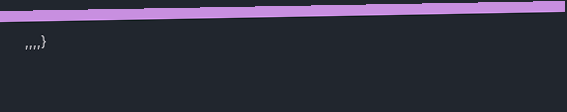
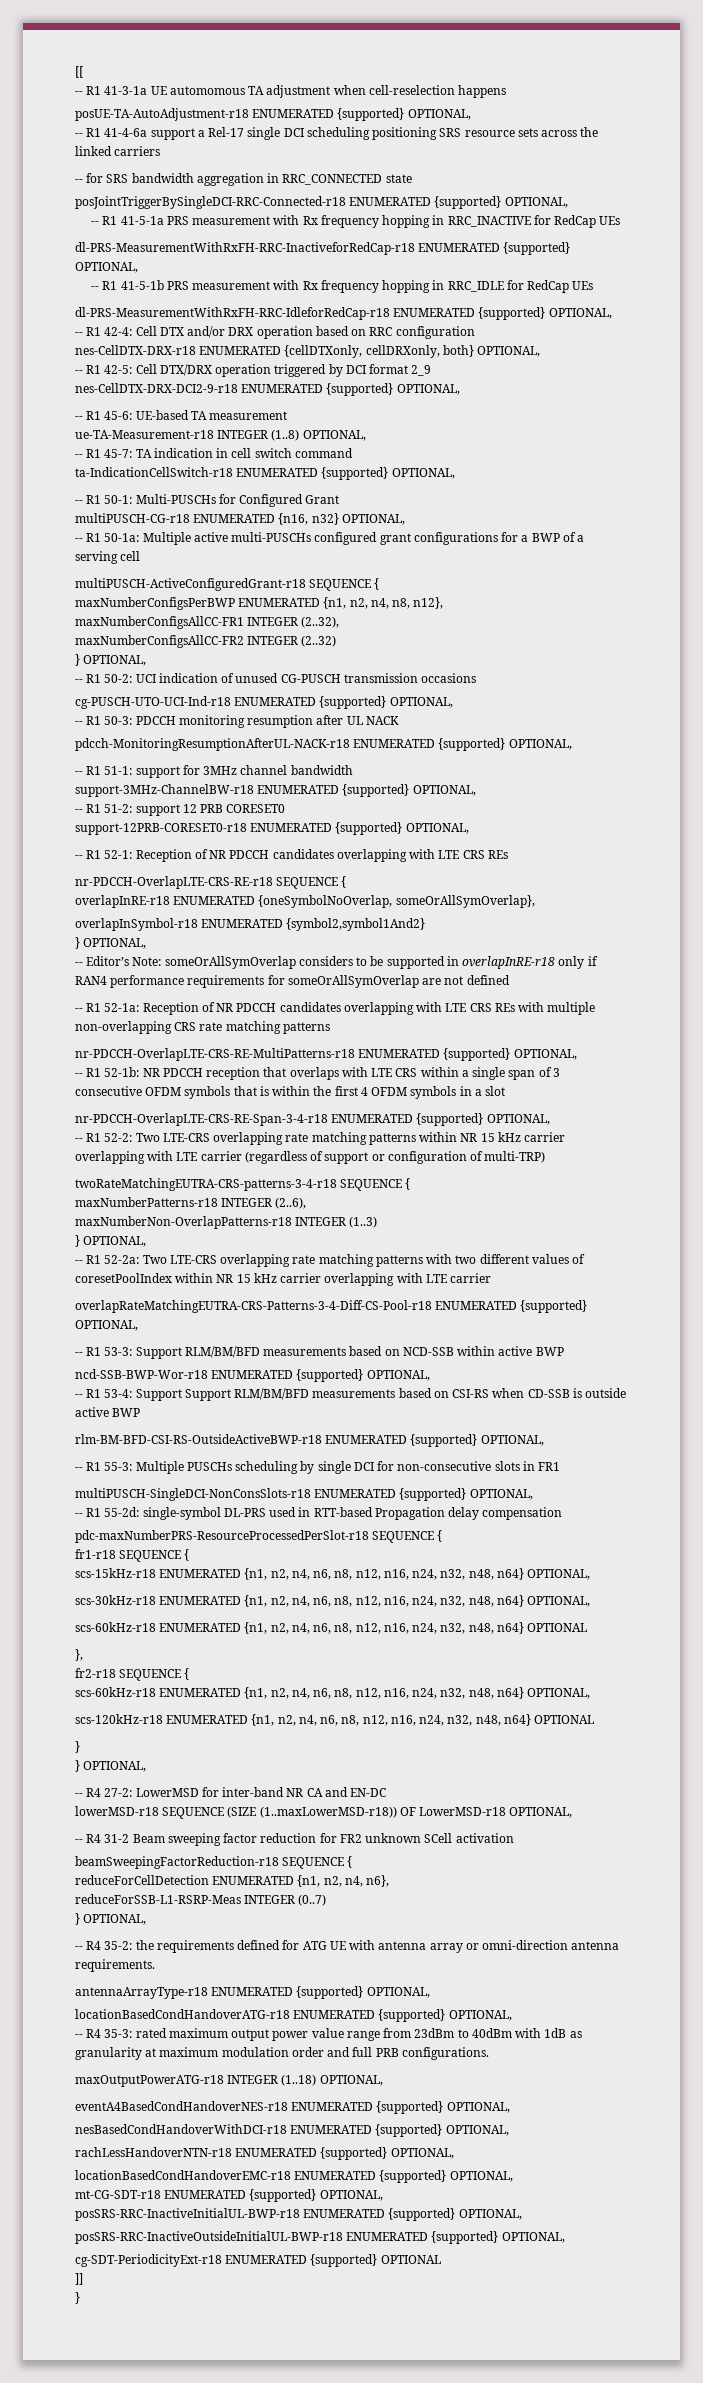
[24,34,47,50] ,,,,} -> [75,66,83,78] [75,85,507,98] [75,108,471,121] [75,127,599,140] [75,146,161,156] [75,173,412,186] [75,196,568,209] [91,215,621,228] [75,242,571,255] [75,262,138,273] [91,280,594,293] [75,307,612,320] [75,326,475,339] [75,345,541,358] [75,364,432,377] [75,383,460,396] [75,410,288,420] [75,429,366,441] [75,448,353,458] [75,467,455,480] [75,494,340,507] [75,513,405,525] [75,532,585,545] [75,551,141,564] [75,578,380,591] [75,597,444,610] [75,616,340,629] [75,635,337,648] [75,654,147,666] [75,673,477,683] [75,696,453,709] [75,715,399,728] [75,738,572,751] [75,765,353,778] [75,784,476,797] [75,804,286,816] [75,822,469,835] [75,849,508,862] [75,876,347,889] [75,895,535,908] [75,918,426,931] [75,937,147,949] [75,956,598,969] [75,975,510,988] [75,1002,596,1015] [75,1021,330,1034] [75,1048,577,1061] [75,1067,560,1080] [75,1086,506,1099] [75,1113,550,1126] [75,1132,566,1145] [75,1151,546,1164] [75,1178,411,1191] [75,1197,307,1209] [75,1216,378,1229] [75,1235,147,1247] [75,1254,586,1267] [75,1273,492,1286] [75,1300,588,1313] [75,1320,138,1331] [75,1346,564,1359] [75,1369,430,1382] [75,1388,627,1401] [75,1407,141,1417] [75,1434,544,1447] [75,1461,561,1474] [75,1488,533,1501] [75,1507,563,1520] [75,1530,443,1543] [75,1549,190,1562] [75,1568,591,1580] [75,1595,591,1607] [75,1622,588,1634] [75,1649,83,1661] [75,1668,190,1681] [75,1687,591,1699] [75,1714,595,1726] [75,1741,80,1753] [75,1760,147,1772] [75,1787,387,1797] [75,1806,573,1819] [75,1833,514,1846] [75,1856,353,1869] [75,1875,390,1887] [75,1894,327,1906] [75,1913,147,1925] [75,1940,620,1953] [75,1959,155,1972] [75,1986,430,1999] [75,2009,512,2022] [75,2028,582,2041] [75,2047,489,2060] [75,2074,383,2087] [75,2101,510,2114] [75,2124,509,2137] [75,2147,454,2160] [75,2170,513,2183] [75,2189,383,2202] [75,2208,522,2221] [75,2231,565,2244] [75,2254,441,2267] [75,2273,83,2285] [75,2292,80,2304] [[ // -- R1 41-3-1a UE automomous TA adjustment when cell-reselection happens // posUE-TA-AutoAdjustment-r18 ENUMERATED {supported} OPTIONAL, // -- R1 41-4-6a support a Rel-17 single DCI scheduling positioning SRS resource sets across the linked carriers // -- for SRS bandwidth aggregation in RRC_CONNECTED state // posJointTriggerBySingleDCI-RRC-Connected-r18 ENUMERATED {supported} OPTIONAL, // -- R1 41-5-1a PRS measurement with Rx frequency hopping in RRC_INACTIVE for RedCap UEs // dl-PRS-MeasurementWithRxFH-RRC-InactiveforRedCap-r18 ENUMERATED {supported} OPTIONAL, // -- R1 41-5-1b PRS measurement with Rx frequency hopping in RRC_IDLE for RedCap UEs // dl-PRS-MeasurementWithRxFH-RRC-IdleforRedCap-r18 ENUMERATED {supported} OPTIONAL, // -- R1 42-4: Cell DTX and/or DRX operation based on RRC configuration // nes-CellDTX-DRX-r18 ENUMERATED {cellDTXonly, cellDRXonly, both} OPTIONAL, // -- R1 42-5: Cell DTX/DRX operation triggered by DCI format 2_9 // nes-CellDTX-DRX-DCI2-9-r18 ENUMERATED {supported} OPTIONAL, // -- R1 45-6: UE-based TA measurement // ue-TA-Measurement-r18 INTEGER (1..8) OPTIONAL, // -- R1 45-7: TA indication in cell switch command // ta-IndicationCellSwitch-r18 ENUMERATED {supported} OPTIONAL, // -- R1 50-1: Multi-PUSCHs for Configured Grant // multiPUSCH-CG-r18 ENUMERATED {n16, n32} OPTIONAL, // -- R1 50-1a: Multiple active multi-PUSCHs configured grant configurations for a BWP of a serving cell // multiPUSCH-ActiveConfiguredGrant-r18 SEQUENCE { // maxNumberConfigsPerBWP ENUMERATED {n1, n2, n4, n8, n12}, // maxNumberConfigsAllCC-FR1 INTEGER (2..32), // maxNumberConfigsAllCC-FR2 INTEGER (2..32) // } OPTIONAL, // -- R1 50-2: UCI indication of unused CG-PUSCH transmission occasions // cg-PUSCH-UTO-UCI-Ind-r18 ENUMERATED {supported} OPTIONAL, // -- R1 50-3: PDCCH monitoring resumption after UL NACK // pdcch-MonitoringResumptionAfterUL-NACK-r18 ENUMERATED {supported} OPTIONAL, // -- R1 51-1: support for 3MHz channel bandwidth // support-3MHz-ChannelBW-r18 ENUMERATED {supported} OPTIONAL, // -- R1 51-2: support 12 PRB CORESET0 // support-12PRB-CORESET0-r18 ENUMERATED {supported} OPTIONAL, // -- R1 52-1: Reception of NR PDCCH candidates overlapping with LTE CRS REs // nr-PDCCH-OverlapLTE-CRS-RE-r18 SEQUENCE { // overlapInRE-r18 ENUMERATED {oneSymbolNoOverlap, someOrAllSymOverlap}, // overlapInSymbol-r18 ENUMERATED {symbol2,symbol1And2} // } OPTIONAL, // -- Editor’s Note: someOrAllSymOverlap considers to be supported in overlapInRE-r18 only if RAN4 performance requirements for someOrAllSymOverlap are not defined // -- R1 52-1a: Reception of NR PDCCH candidates overlapping with LTE CRS REs with multiple non-overlapping CRS rate matching patterns // nr-PDCCH-OverlapLTE-CRS-RE-MultiPatterns-r18 ENUMERATED {supported} OPTIONAL, // -- R1 52-1b: NR PDCCH reception that overlaps with LTE CRS within a single span of 3 consecutive OFDM symbols that is within the first 4 OFDM symbols in a slot // nr-PDCCH-OverlapLTE-CRS-RE-Span-3-4-r18 ENUMERATED {supported} OPTIONAL, // -- R1 52-2: Two LTE-CRS overlapping rate matching patterns within NR 15 kHz carrier overlapping with LTE carrier (regardless of support or configuration of multi-TRP) // twoRateMatchingEUTRA-CRS-patterns-3-4-r18 SEQUENCE { // maxNumberPatterns-r18 INTEGER (2..6), // maxNumberNon-OverlapPatterns-r18 INTEGER (1..3) // } OPTIONAL, // -- R1 52-2a: Two LTE-CRS overlapping rate matching patterns with two different values of coresetPoolIndex within NR 15 kHz carrier overlapping with LTE carrier // overlapRateMatchingEUTRA-CRS-Patterns-3-4-Diff-CS-Pool-r18 ENUMERATED {supported} OPTIONAL, // -- R1 53-3: Support RLM/BM/BFD measurements based on NCD-SSB within active BWP // ncd-SSB-BWP-Wor-r18 ENUMERATED {supported} OPTIONAL, // -- R1 53-4: Support Support RLM/BM/BFD measurements based on CSI-RS when CD-SSB is outside active BWP // rlm-BM-BFD-CSI-RS-OutsideActiveBWP-r18 ENUMERATED {supported} OPTIONAL, // -- R1 55-3: Multiple PUSCHs scheduling by single DCI for non-consecutive slots in FR1 // multiPUSCH-SingleDCI-NonConsSlots-r18 ENUMERATED {supported} OPTIONAL, // -- R1 55-2d: single-symbol DL-PRS used in RTT-based Propagation delay compensation // pdc-maxNumberPRS-ResourceProcessedPerSlot-r18 SEQUENCE { // fr1-r18 SEQUENCE { // scs-15kHz-r18 ENUMERATED {n1, n2, n4, n6, n8, n12, n16, n24, n32, n48, n64} OPTIONAL, // scs-30kHz-r18 ENUMERATED {n1, n2, n4, n6, n8, n12, n16, n24, n32, n48, n64} OPTIONAL, // scs-60kHz-r18 ENUMERATED {n1, n2, n4, n6, n8, n12, n16, n24, n32, n48, n64} OPTIONAL // }, // fr2-r18 SEQUENCE { // scs-60kHz-r18 ENUMERATED {n1, n2, n4, n6, n8, n12, n16, n24, n32, n48, n64} OPTIONAL, // scs-120kHz-r18 ENUMERATED {n1, n2, n4, n6, n8, n12, n16, n24, n32, n48, n64} OPTIONAL // } // } OPTIONAL, // -- R4 27-2: LowerMSD for inter-band NR CA and EN-DC // lowerMSD-r18 SEQUENCE (SIZE (1..maxLowerMSD-r18)) OF LowerMSD-r18 OPTIONAL, // -- R4 31-2 Beam sweeping factor reduction for FR2 unknown SCell activation // beamSweepingFactorReduction-r18 SEQUENCE { // reduceForCellDetection ENUMERATED {n1, n2, n4, n6}, // reduceForSSB-L1-RSRP-Meas INTEGER (0..7) // } OPTIONAL, // -- R4 35-2: the requirements defined for ATG UE with antenna array or omni-direction antenna requirements. // antennaArrayType-r18 ENUMERATED {supported} OPTIONAL, // locationBasedCondHandoverATG-r18 ENUMERATED {supported} OPTIONAL, // -- R4 35-3: rated maximum output power value range from 23dBm to 40dBm with 1dB as granularity at maximum modulation order and full PRB configurations. // maxOutputPowerATG-r18 INTEGER (1..18) OPTIONAL, // eventA4BasedCondHandoverNES-r18 ENUMERATED {supported} OPTIONAL, // nesBasedCondHandoverWithDCI-r18 ENUMERATED {supported} OPTIONAL, // rachLessHandoverNTN-r18 ENUMERATED {supported} OPTIONAL, // locationBasedCondHandoverEMC-r18 ENUMERATED {supported} OPTIONAL, // mt-CG-SDT-r18 ENUMERATED {supported} OPTIONAL, // posSRS-RRC-InactiveInitialUL-BWP-r18 ENUMERATED {supported} OPTIONAL, // posSRS-RRC-InactiveOutsideInitialUL-BWP-r18 ENUMERATED {supported} OPTIONAL, // cg-SDT-PeriodicityExt-r18 ENUMERATED {supported} OPTIONAL // ]] // }

